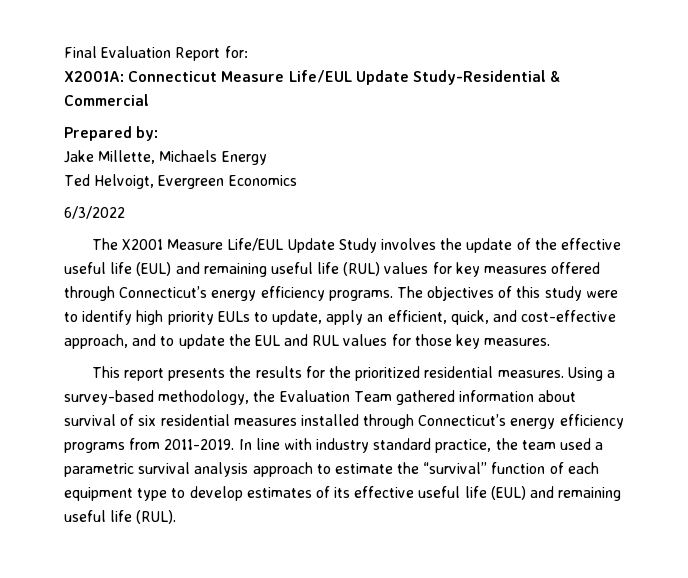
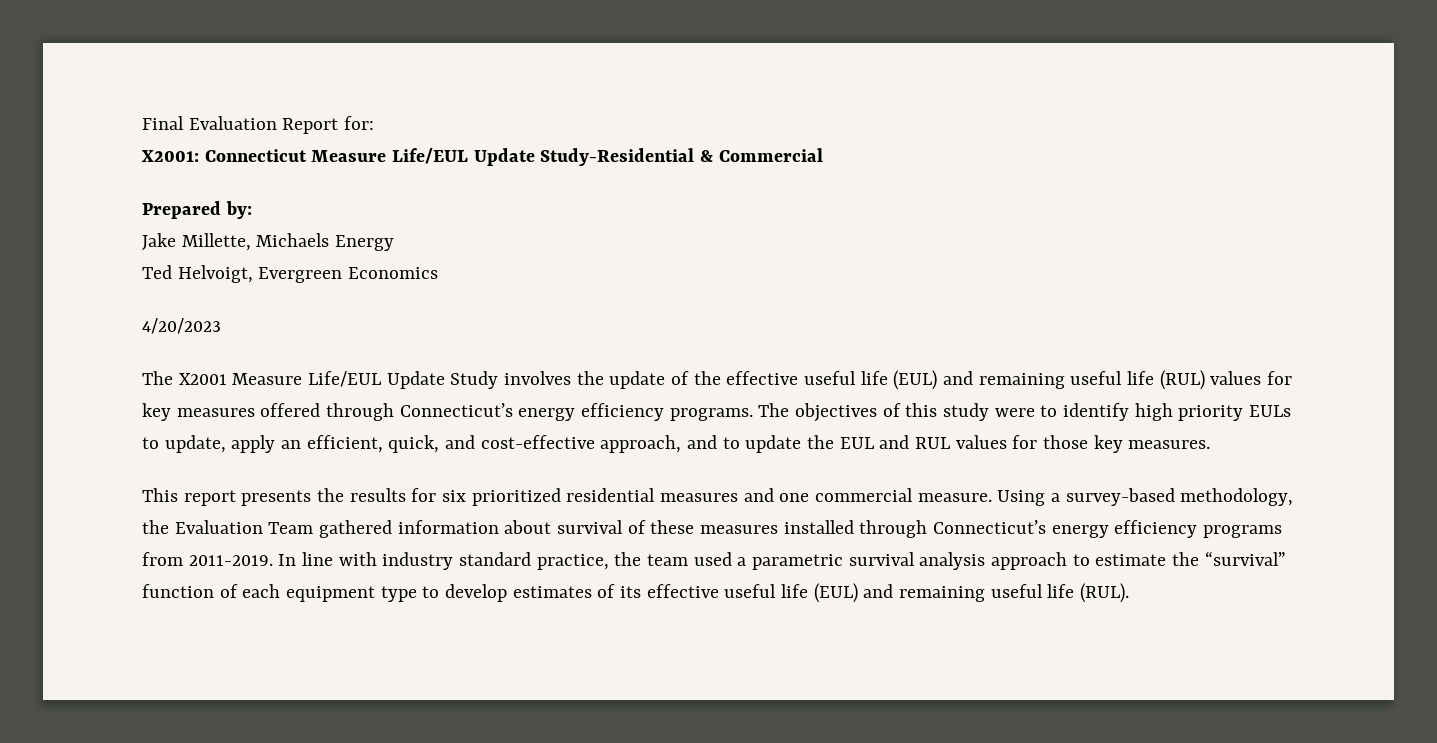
[64,71,124,82] X2001A: -> [141,150,199,162] X2001:
[64,206,125,219] 6/3/2022 -> [142,318,221,334] 4/20/2023
[328,366,351,378] the -> [442,490,467,502] six
[497,370,564,378] measures. -> [660,488,992,502] measures and one commercial measure.
[138,414,230,426] six residential -> [650,520,695,534] these

